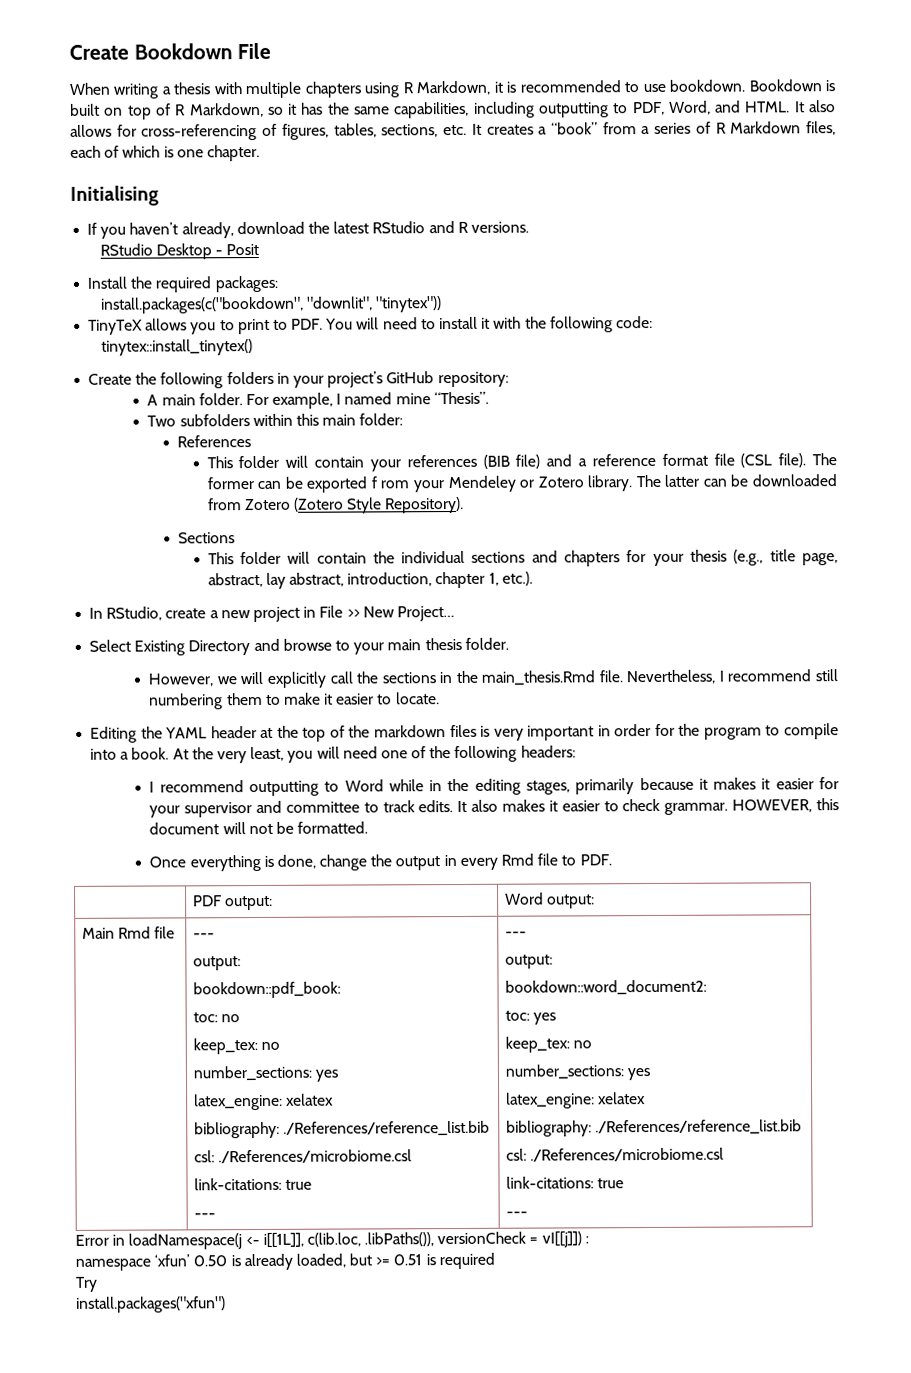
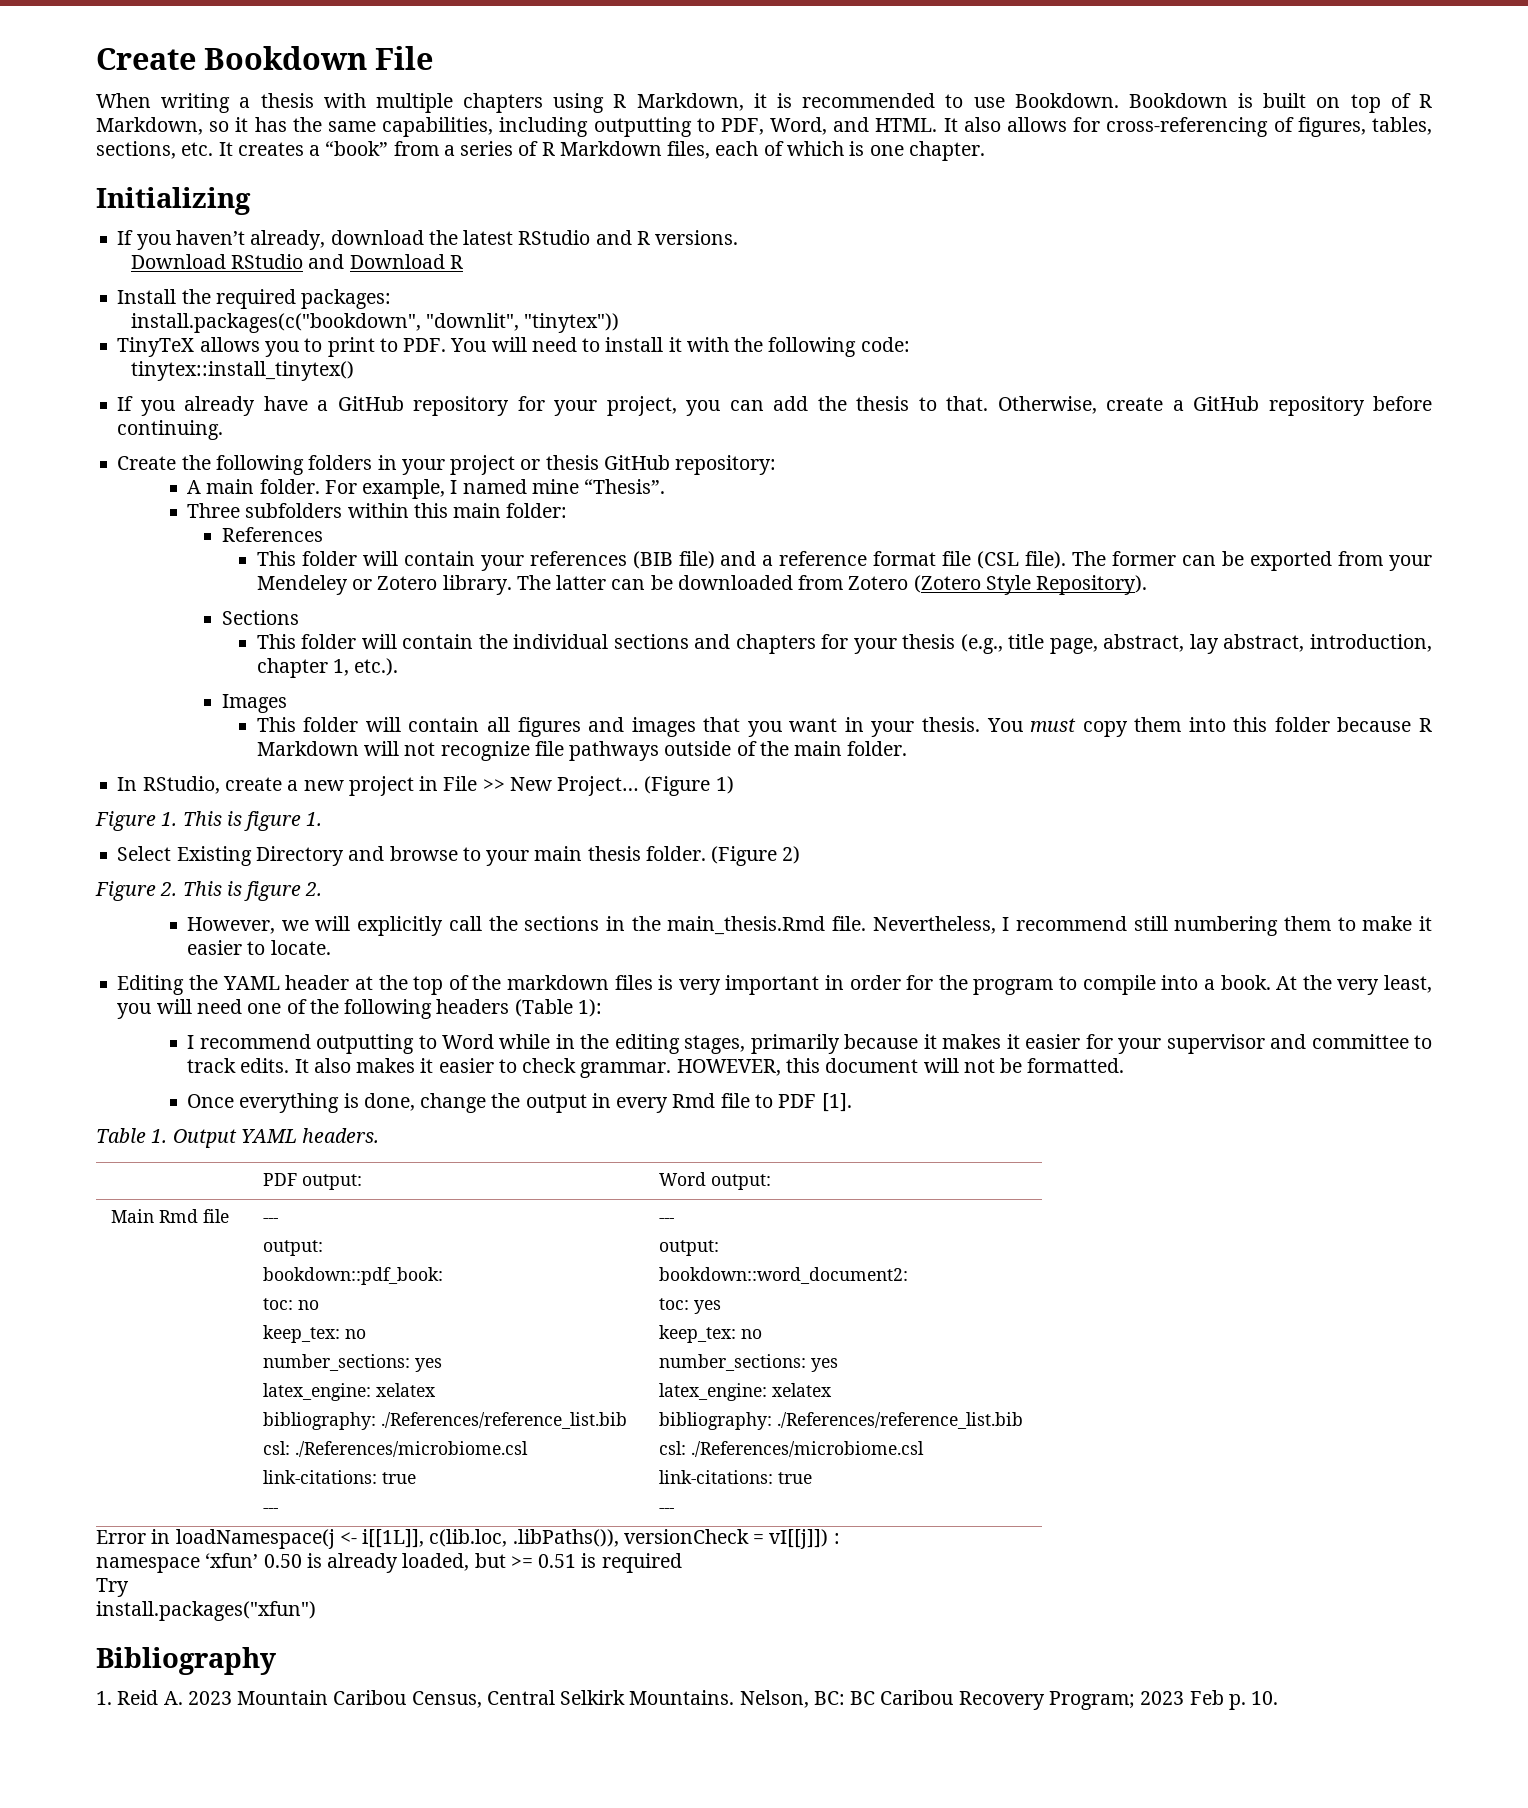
[669,79,746,92] bookdown. -> [1014,93,1119,108] Bookdown.
[70,185,159,206] Initialising -> [96,187,251,215] Initializing
[99,243,260,260] RStudio Desktop - Posit -> [130,254,463,269] Download RStudio and Download R
(253, 347) none -> [117,396,1432,416] [117,420,224,440] // If you already have a GitHub repository for your project, you can add the thesis to that. Otherwise, create a GitHub repository before continuing.
[327,371,384,388] project’s -> [450,455,599,475] project or thesis
[147,415,177,427] Two -> [187,503,241,518] Three
[370,476,410,489] f rom -> [1338,551,1384,566] from
(533, 578) none -> [221,694,287,713] [256,717,1432,737] [256,741,908,761] // Images // This folder will contain all figures and images that you want in your thesis. You must copy them into this folder because R Markdown will not recognize file pathways outside of the main folder.
(454, 614) none -> [644,776,734,796] [95,811,323,831] (Figure 1) // Figure 1. This is figure 1.
(509, 643) none -> [711,846,801,866] [95,881,323,901] (Figure 2) // Figure 2. This is figure 2.
[520,745,576,758] headers: -> [436,999,602,1017] headers (Table 1):
[579,854,612,866] PDF. -> [778,1093,852,1112] [96,1128,380,1148] PDF [1]. // Table 1. Output YAML headers.
(226, 1304) none -> [96,1647,276,1675] [96,1690,1279,1710] // Bibliography // 1. Reid A. 2023 Mountain Caribou Census, Central Selkirk Mountains. Nelson, BC: BC Caribou Recovery Program; 2023 Feb p. 10.

